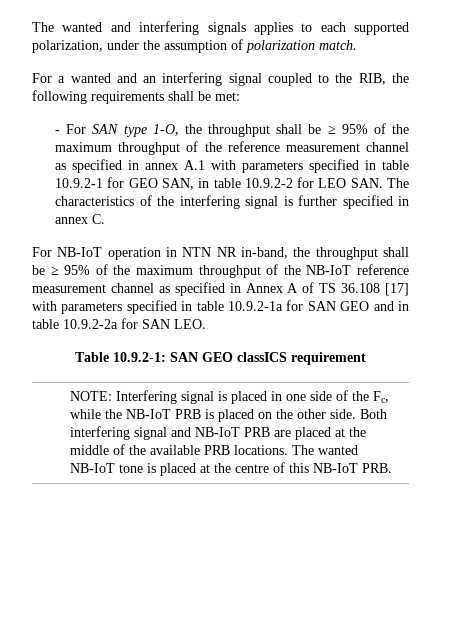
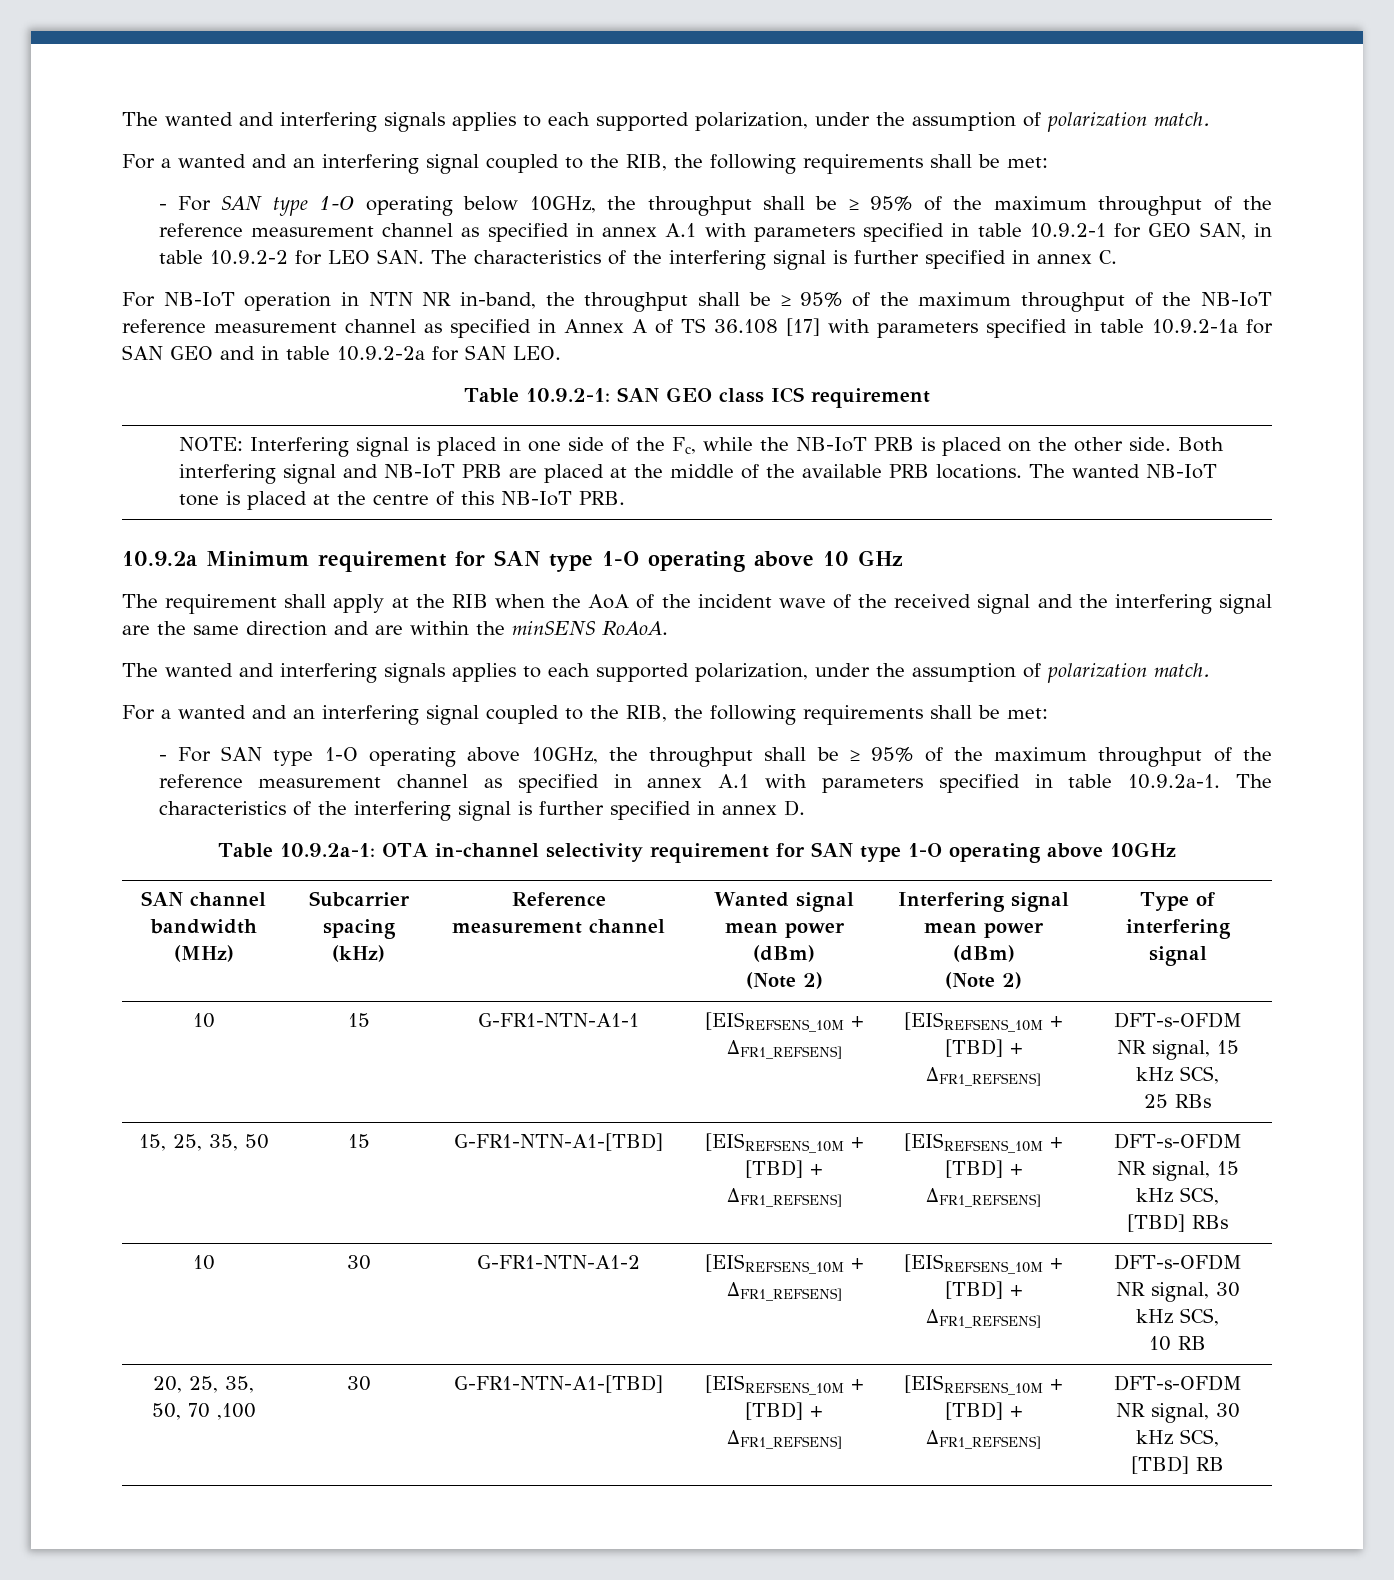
[152,124,179,136] 1-O, -> [319,196,596,216] 1-O operating below 10GHz,
[237,352,287,362] classICS -> [718,387,804,403] class ICS
(392, 468) none -> [122,550,903,572] [122,594,1272,614] [122,621,668,636] [122,663,1210,683] [122,705,1048,725] [158,746,1272,767] [158,774,1272,793] [158,800,805,821] [218,842,1176,863] [141,891,266,906] [149,919,257,934] [173,945,234,962] [308,891,410,907] [322,919,396,939] [332,945,385,962] [511,892,606,906] [452,919,665,934] [714,892,854,912] [724,922,845,938] [753,945,815,962] [745,972,823,989] [898,892,1069,912] [924,922,1044,938] [952,945,1015,962] [945,972,1022,989] [1140,892,1215,911] [1125,919,1231,939] [1148,946,1207,966] [192,1013,215,1028] [347,1013,370,1027] [478,1013,639,1027] [704,1012,864,1032] [726,1040,842,1059] [904,1012,1063,1032] [944,1039,1023,1057] [926,1067,1041,1086] [1113,1012,1242,1028] [1116,1040,1239,1060] [1136,1066,1219,1084] [1144,1094,1211,1108] [138,1134,269,1151] [347,1134,370,1148] [454,1133,663,1151] [704,1133,864,1153] [745,1160,823,1178] [726,1188,842,1207] [904,1133,1063,1153] [944,1160,1023,1178] [926,1188,1041,1207] [1113,1133,1242,1149] [1116,1161,1239,1181] [1136,1187,1219,1205] [1127,1214,1228,1232] [192,1255,215,1270] [346,1255,371,1270] [477,1255,640,1269] [704,1254,864,1274] [726,1282,842,1301] [904,1254,1063,1274] [944,1281,1023,1299] [926,1309,1041,1328] [1113,1254,1242,1270] [1115,1282,1240,1302] [1136,1308,1219,1326] [1149,1336,1206,1351] [153,1376,254,1393] [151,1403,256,1420] [346,1376,371,1391] [454,1375,663,1393] [704,1375,864,1395] [745,1402,823,1420] [726,1430,842,1449] [904,1375,1063,1395] [944,1402,1023,1420] [926,1430,1041,1449] [1113,1375,1242,1391] [1115,1403,1240,1423] [1136,1429,1219,1447] [1131,1456,1224,1474] // 10.9.2a Minimum requirement for SAN type 1-O operating above 10 GHz // The requirement shall apply at the RIB when the AoA of the incident wave of the received signal and the interfering signal are the same direction and are within the minSENS RoAoA. // The wanted and interfering signals applies to each supported polarization, under the assumption of polarization match. // For a wanted and an interfering signal coupled to the RIB, the following requirements shall be met: // - For SAN type 1-O operating above 10GHz, the throughput shall be ≥ 95% of the maximum throughput of the reference measurement channel as specified in annex A.1 with parameters specified in table 10.9.2a-1. The characteristics of the interfering signal is further specified in annex D. // Table 10.9.2a-1: OTA in-channel selectivity requirement for SAN type 1-O operating above 10GHz // SAN channel bandwidth (MHz) | Subcarrier spacing (kHz) | Reference measurement channel | Wanted signal mean power (dBm) // (Note 2) | Interfering signal mean power (dBm) // (Note 2) | Type of interfering signal // 10 | 15 | G-FR1-NTN-A1-1 | [EISREFSENS_10M + ΔFR1_REFSENS] | [EISREFSENS_10M + [TBD] + ΔFR1_REFSENS] | DFT-s-OFDM NR signal, 15 kHz SCS, // 25 RBs // 15, 25, 35, 50 | 15 | G-FR1-NTN-A1-[TBD] | [EISREFSENS_10M + [TBD] + ΔFR1_REFSENS] | [EISREFSENS_10M + [TBD] + ΔFR1_REFSENS] | DFT-s-OFDM NR signal, 15 kHz SCS, // [TBD] RBs // 10 | 30 | G-FR1-NTN-A1-2 | [EISREFSENS_10M + ΔFR1_REFSENS] | [EISREFSENS_10M + [TBD] + ΔFR1_REFSENS] | DFT-s-OFDM NR signal, 30 kHz SCS, // 10 RB // 20, 25, 35, 50, 70 ,100 | 30 | G-FR1-NTN-A1-[TBD] | [EISREFSENS_10M + [TBD] + ΔFR1_REFSENS] | [EISREFSENS_10M + [TBD] + ΔFR1_REFSENS] | DFT-s-OFDM NR signal, 30 kHz SCS, // [TBD] RB

